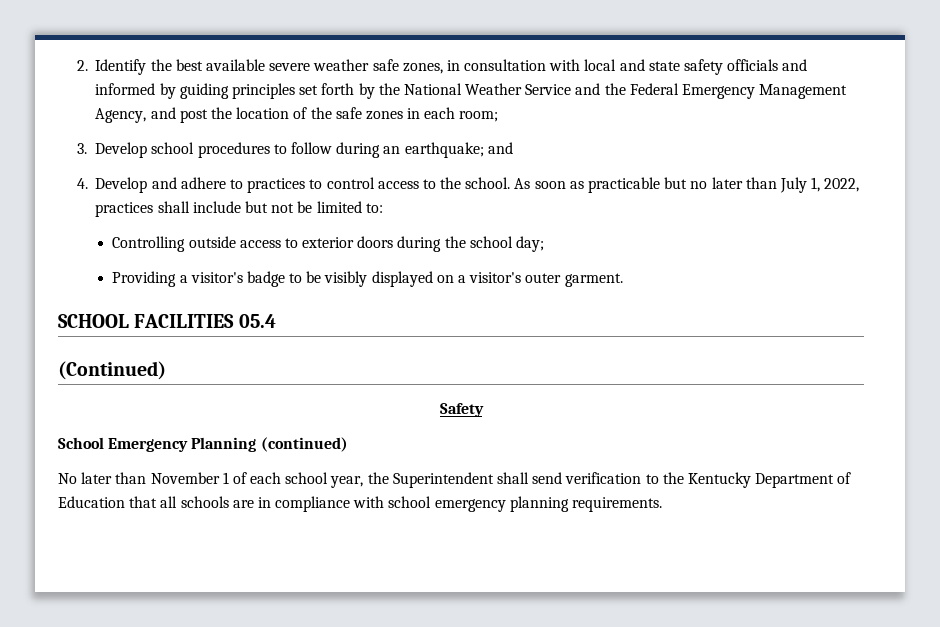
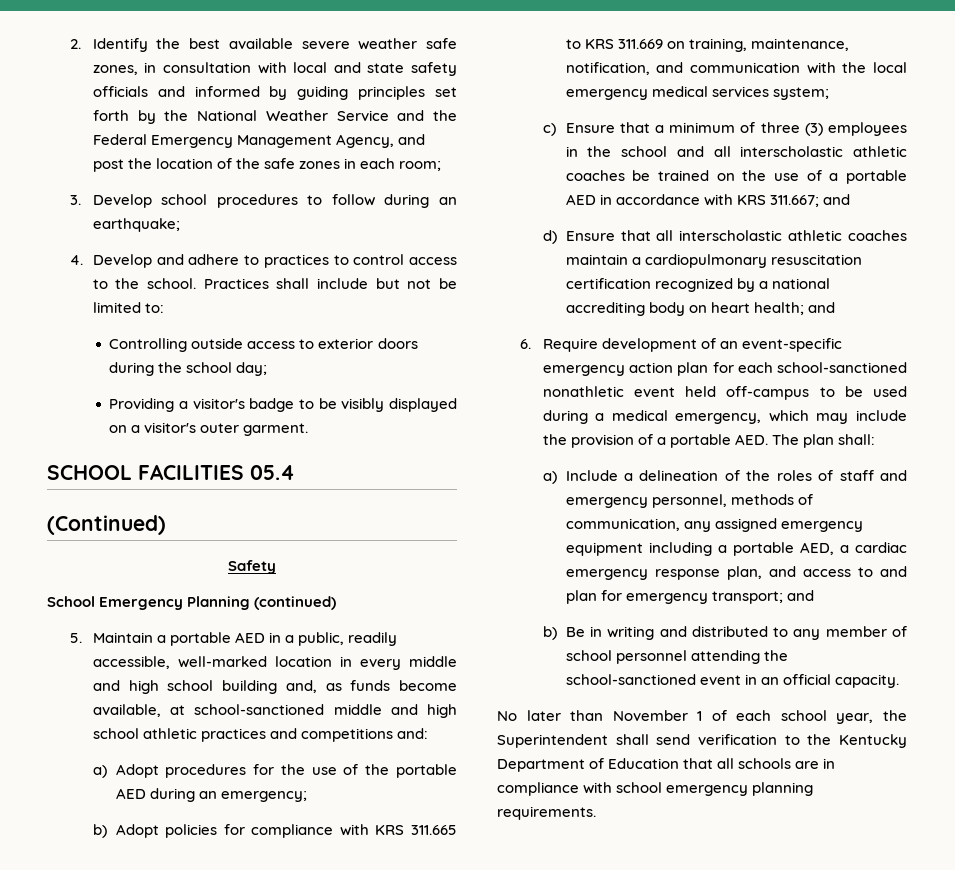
[487,142,513,154] and -> (180, 225) none
[514,177,860,193] [95,202,154,217] As soon as practicable but no later than July 1, 2022, practices -> [203,278,269,289] Practices
(348, 444) none -> [69,632,398,646] [92,656,458,670] [92,680,458,694] [92,704,458,718] [92,728,429,742] [92,764,458,778] [115,788,307,802] [92,824,458,838] [565,38,849,52] [565,62,907,75] [565,86,829,100] [542,122,907,136] [565,146,907,157] [565,170,908,184] [565,194,850,207] [542,230,907,244] [565,254,862,268] [565,278,830,292] [565,302,835,316] [519,338,842,352] [542,362,907,376] [542,386,907,400] [542,410,907,424] [542,434,876,448] [542,470,908,484] [565,494,813,508] [565,518,863,532] [565,542,907,556] [565,566,907,580] [565,590,814,604] [542,626,908,640] [565,650,788,664] [565,674,899,688] // 5. Maintain a portable AED in a public, readily accessible, well-marked location in every middle and high school building and, as funds become available, at school-sanctioned middle and high school athletic practices and competitions and: // a) Adopt procedures for the use of the portable AED during an emergency; // b) Adopt policies for compliance with KRS 311.665 to KRS 311.669 on training, maintenance, notification, and communication with the local emergency medical services system; // c) Ensure that a minimum of three (3) employees in the school and all interscholastic athletic coaches be trained on the use of a portable AED in accordance with KRS 311.667; and // d) Ensure that all interscholastic athletic coaches maintain a cardiopulmonary resuscitation certification recognized by a national accrediting body on heart health; and // 6. Require development of an event-specific emergency action plan for each school-sanctioned nonathletic event held off-campus to be used during a medical emergency, which may include the provision of a portable AED. The plan shall: // a) Include a delineation of the roles of staff and emergency personnel, methods of communication, any assigned emergency equipment including a portable AED, a cardiac emergency response plan, and access to and plan for emergency transport; and // b) Be in writing and distributed to any member of school personnel attending the school-sanctioned event in an official capacity.

